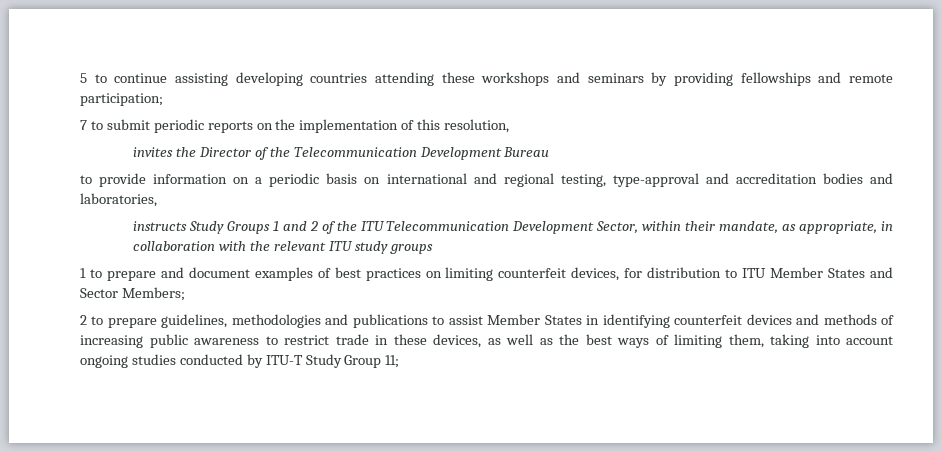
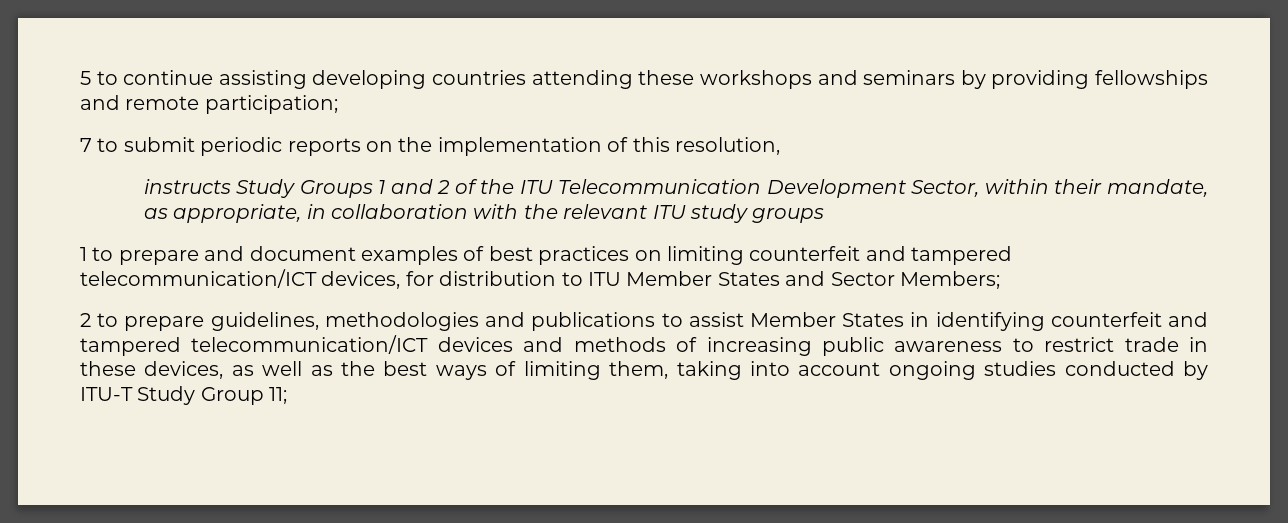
[133,147,550,160] [80,173,893,187] [80,193,157,207] // invites the Director of the Telecommunication Development Bureau // to provide information on a periodic basis on international and regional testing, type-approval and accreditation bodies and laboratories, -> (780, 146) none
(567, 273) none -> [865,246,1013,265] [80,269,317,288] and tampered telecommunication/ICT
(743, 320) none -> [1167,312,1208,327] [80,335,429,356] and tampered telecommunication/ICT

